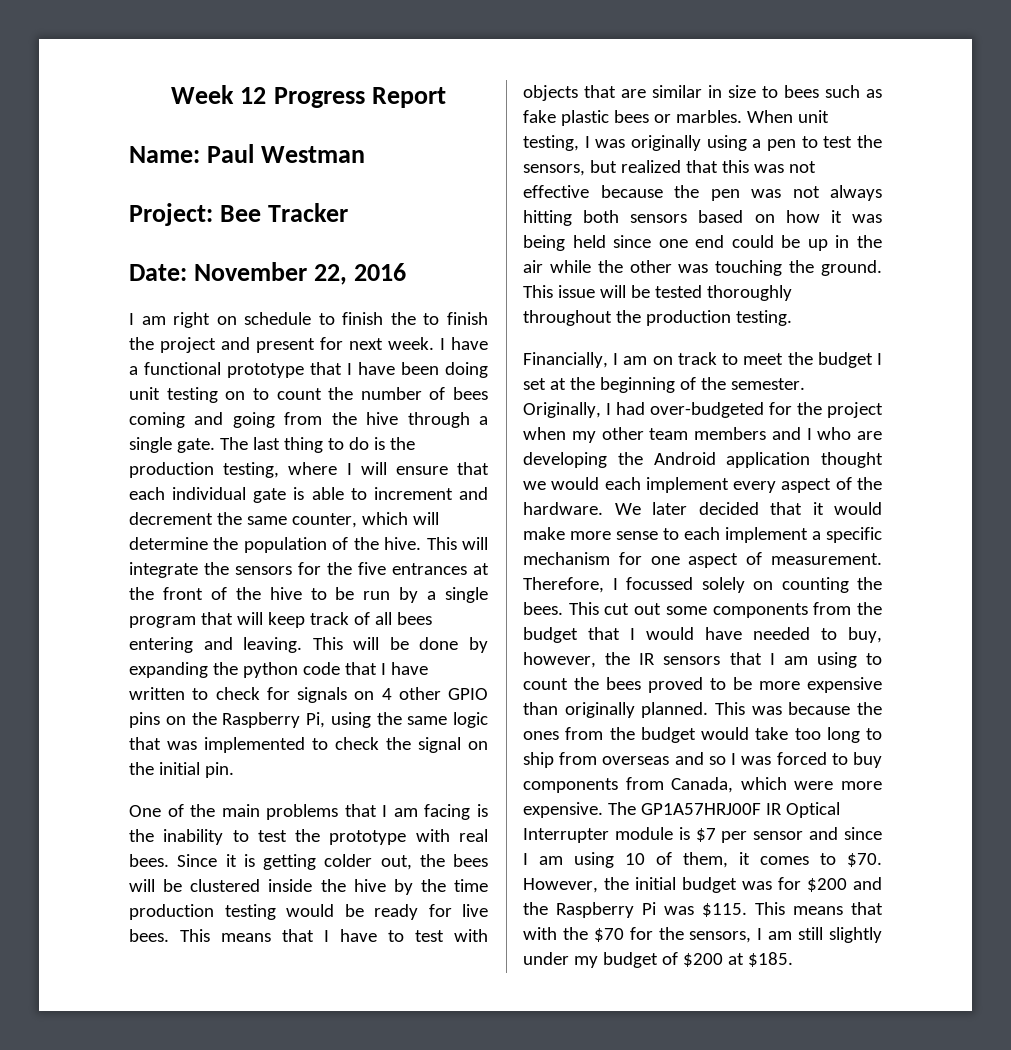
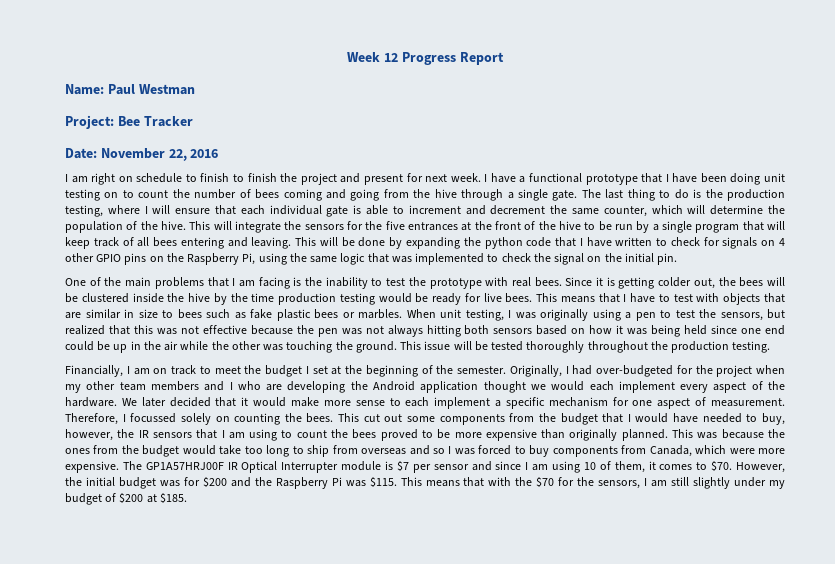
[390,312,416,325] the -> (230, 177) none

